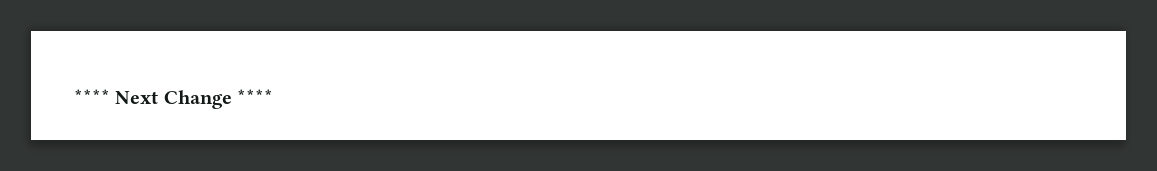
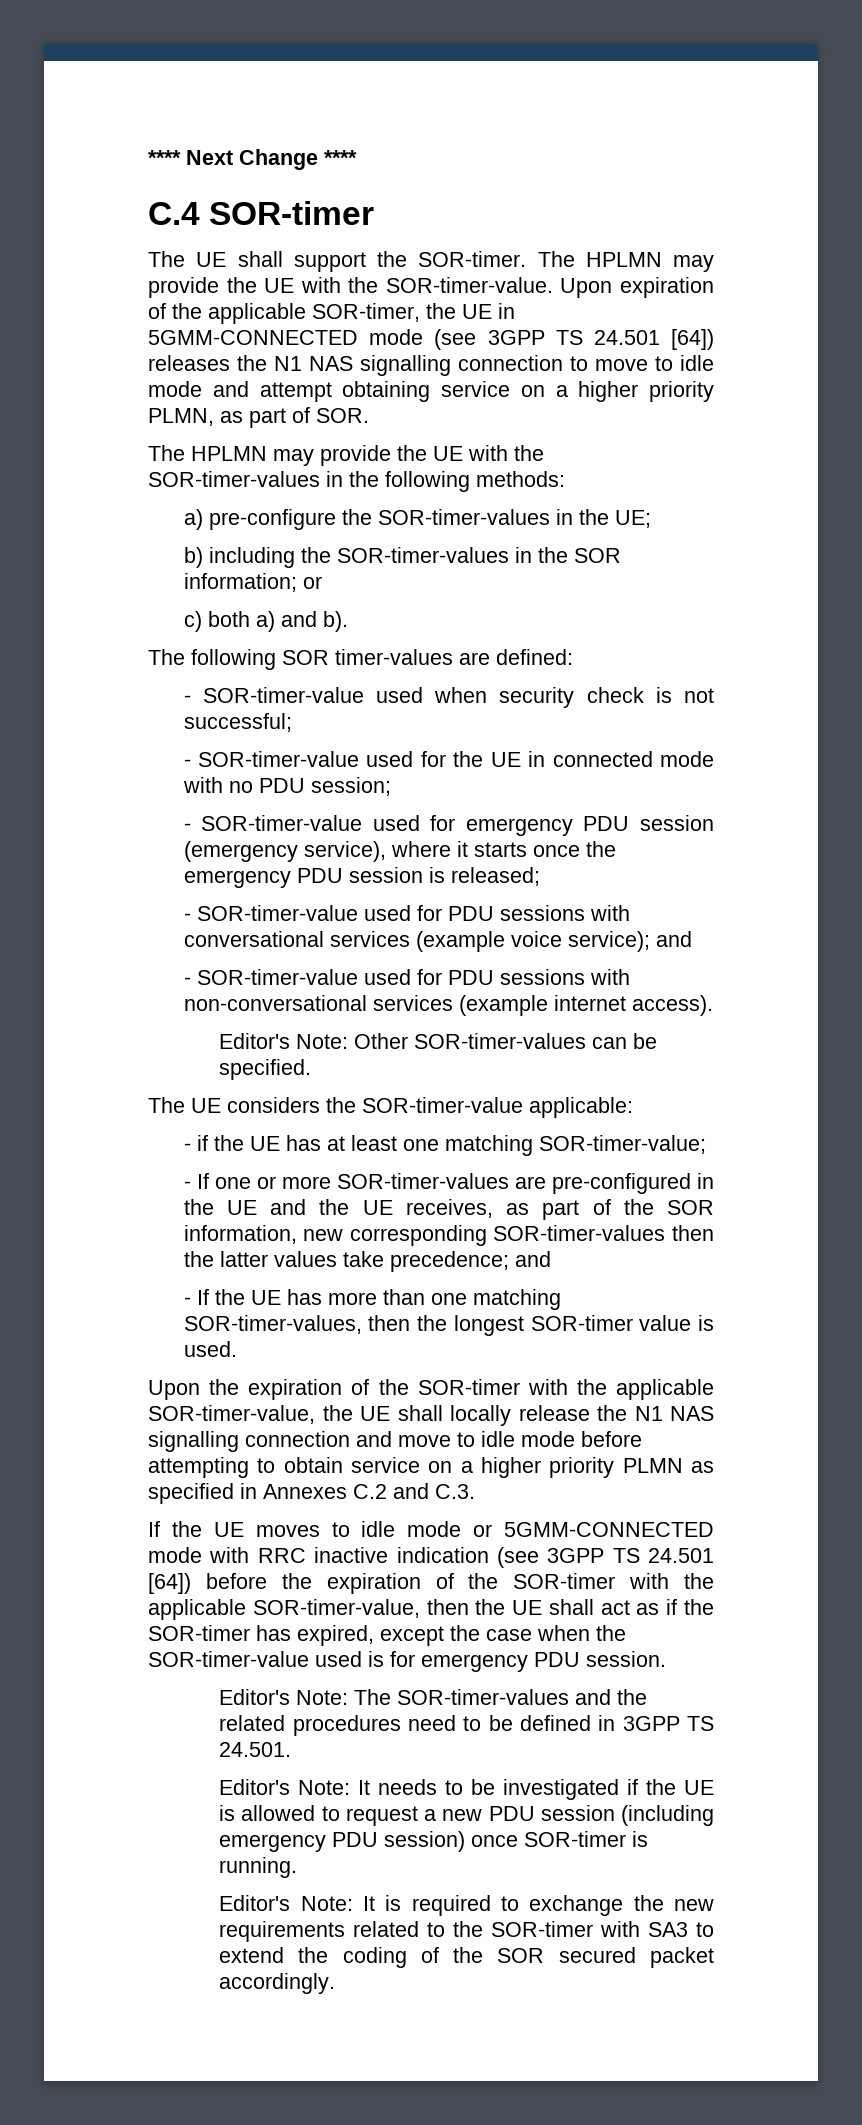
(274, 96) none -> [148,201,375,225] [148,251,714,272] [148,277,714,298] [148,303,515,324] [148,329,714,350] [148,355,714,376] [148,381,714,402] [148,407,369,428] [148,445,544,466] [148,471,565,492] [183,509,651,530] [183,547,621,568] [183,573,322,592] [183,611,348,632] [148,649,573,670] [183,687,714,708] [183,713,292,732] [183,751,714,767] [182,777,391,796] [183,815,714,836] [183,841,616,862] [183,867,540,888] [183,905,630,921] [183,931,692,952] [183,969,630,985] [183,995,713,1016] [219,1033,658,1049] [219,1059,312,1080] [148,1097,633,1118] [183,1135,706,1156] [183,1173,714,1194] [183,1199,714,1220] [183,1225,714,1246] [183,1251,551,1272] [183,1289,561,1310] [183,1315,714,1336] [183,1341,237,1357] [148,1379,714,1400] [148,1405,714,1426] [148,1431,642,1452] [148,1457,714,1478] [148,1483,475,1504] [148,1521,714,1537] [148,1547,714,1568] [148,1573,714,1594] [148,1599,714,1620] [148,1625,626,1646] [148,1651,666,1672] [219,1689,648,1705] [219,1715,715,1736] [219,1742,292,1757] [219,1779,714,1800] [219,1805,715,1826] [219,1831,649,1852] [219,1857,298,1878] [219,1895,715,1916] [219,1921,714,1942] [219,1947,714,1968] [219,1973,336,1994] // C.4 SOR-timer // The UE shall support the SOR-timer. The HPLMN may provide the UE with the SOR-timer-value. Upon expiration of the applicable SOR-timer, the UE in 5GMM-CONNECTED mode (see 3GPP TS 24.501 [64]) releases the N1 NAS signalling connection to move to idle mode and attempt obtaining service on a higher priority PLMN, as part of SOR. // The HPLMN may provide the UE with the SOR-timer-values in the following methods: // a) pre-configure the SOR-timer-values in the UE; // b) including the SOR-timer-values in the SOR information; or // c) both a) and b). // The following SOR timer-values are defined: // - SOR-timer-value used when security check is not successful; // - SOR-timer-value used for the UE in connected mode with no PDU session; // - SOR-timer-value used for emergency PDU session (emergency service), where it starts once the emergency PDU session is released; // - SOR-timer-value used for PDU sessions with conversational services (example voice service); and // - SOR-timer-value used for PDU sessions with non-conversational services (example internet access). // Editor's Note: Other SOR-timer-values can be specified. // The UE considers the SOR-timer-value applicable: // - if the UE has at least one matching SOR-timer-value; // - If one or more SOR-timer-values are pre-configured in the UE and the UE receives, as part of the SOR information, new corresponding SOR-timer-values then the latter values take precedence; and // - If the UE has more than one matching SOR-timer-values, then the longest SOR-timer value is used. // Upon the expiration of the SOR-timer with the applicable SOR-timer-value, the UE shall locally release the N1 NAS signalling connection and move to idle mode before attempting to obtain service on a higher priority PLMN as specified in Annexes C.2 and C.3. // If the UE moves to idle mode or 5GMM-CONNECTED mode with RRC inactive indication (see 3GPP TS 24.501 [64]) before the expiration of the SOR-timer with the applicable SOR-timer-value, then the UE shall act as if the SOR-timer has expired, except the case when the SOR-timer-value used is for emergency PDU session. // Editor's Note: The SOR-timer-values and the related procedures need to be defined in 3GPP TS 24.501. // Editor's Note: It needs to be investigated if the UE is allowed to request a new PDU session (including emergency PDU session) once SOR-timer is running. // Editor's Note: It is required to exchange the new requirements related to the SOR-timer with SA3 to extend the coding of the SOR secured packet accordingly.

